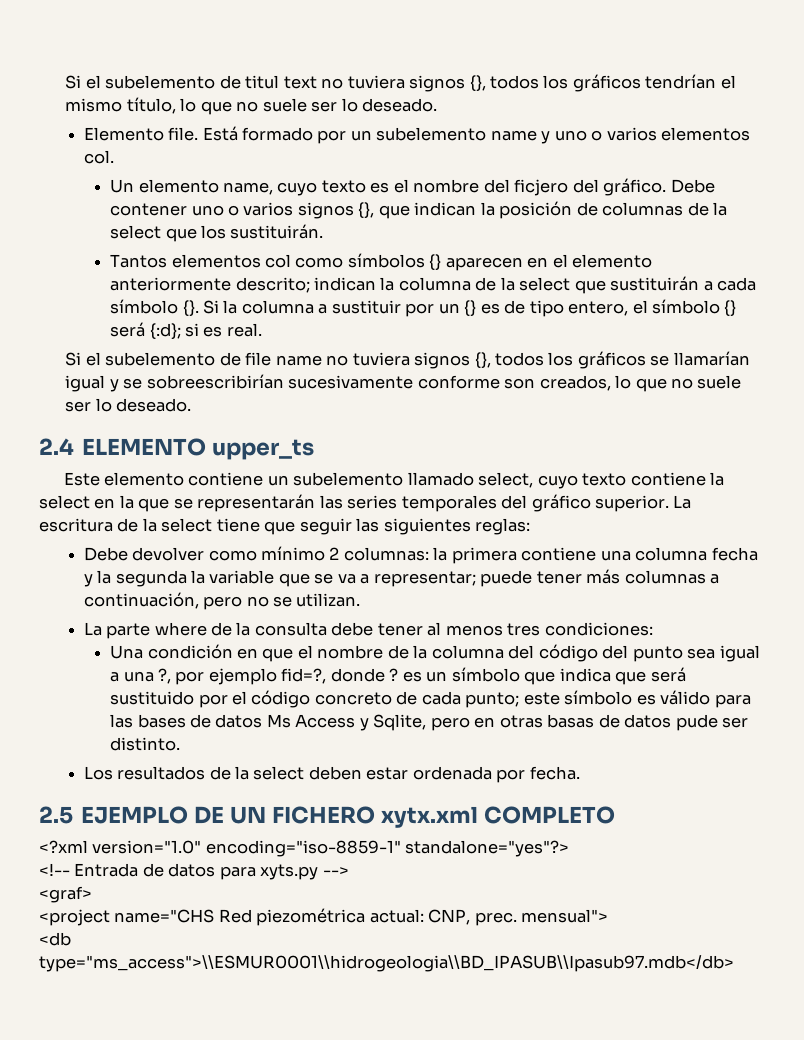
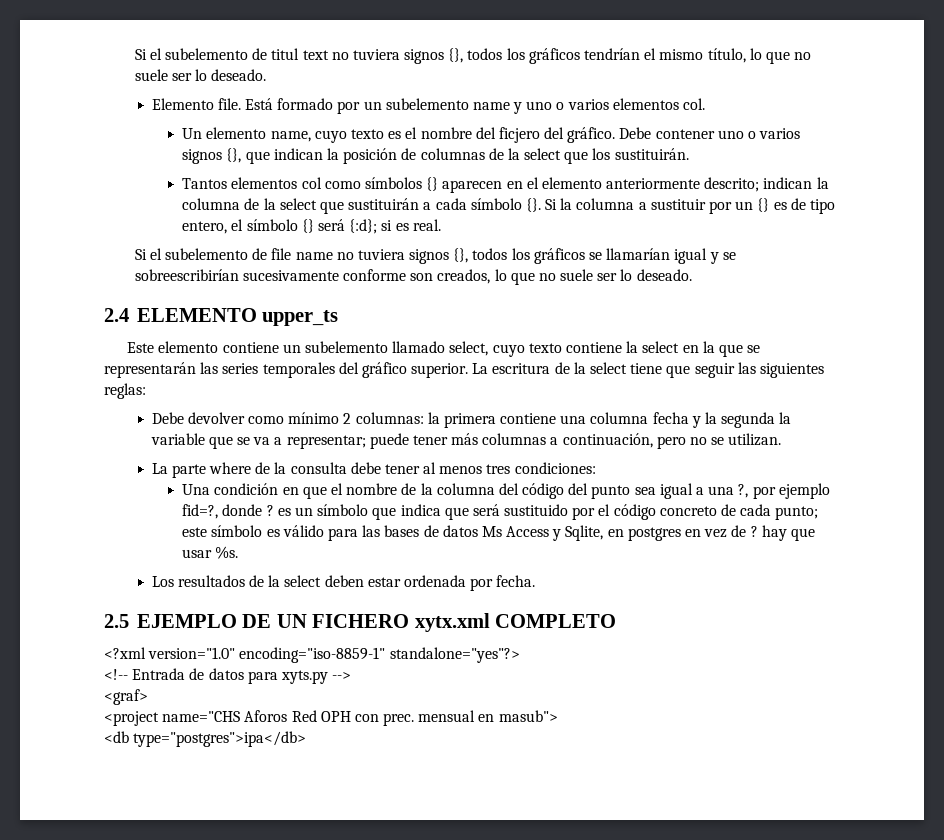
[430,714,748,731] [110,737,181,751] pero en otras basas de datos pude ser distinto. -> [607,525,815,541] [182,546,239,559] en postgres en vez de ? hay que usar %s.
[218,908,609,926] Red piezométrica actual: CNP, prec. mensual"> -> [244,710,558,726] Aforos Red OPH con prec. mensual en masub">
[39,955,734,972] type="ms_access">\\ESMUR0001\\hidrogeologia\\BD_IPASUB\\Ipasub97.mdb</db> -> [133,731,307,747] type="postgres">ipa</db>

